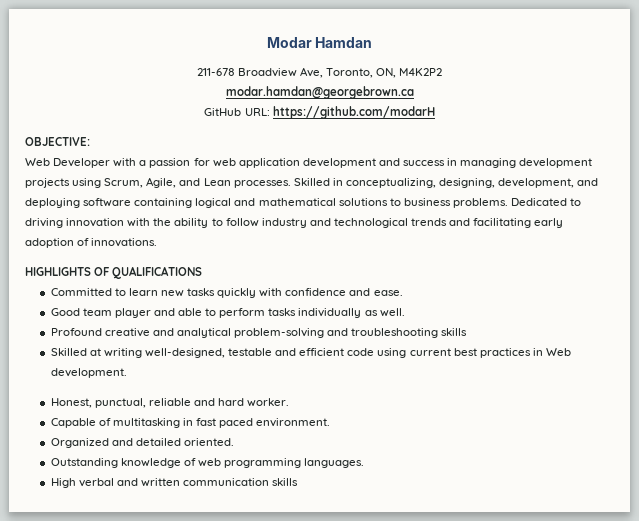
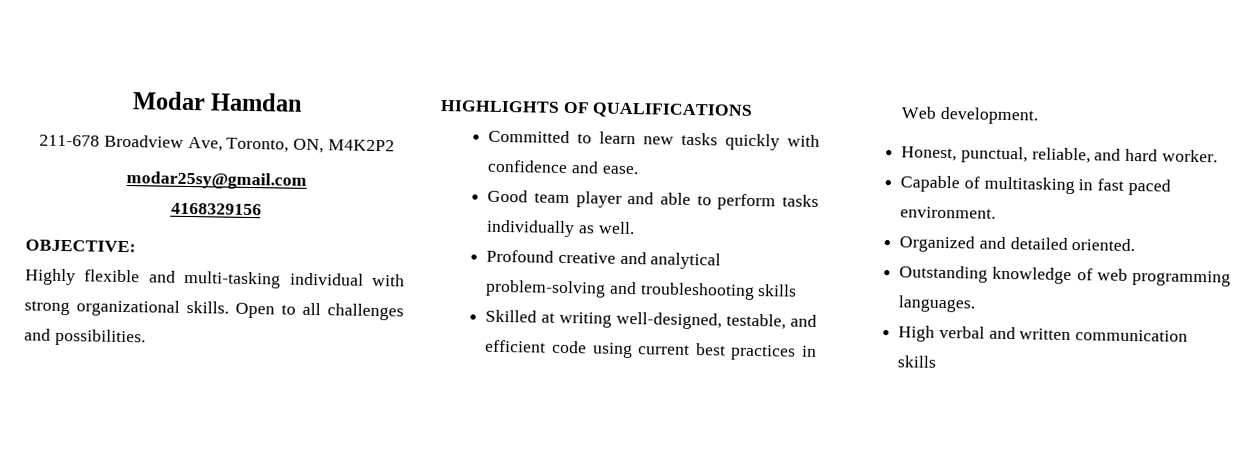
[225,86,414,99] [204,106,435,119] [25,137,90,146] [25,158,593,168] [25,177,599,188] [25,198,582,208] [25,218,564,228] [25,238,158,248] modar.hamdan@georgebrown.ca // GitHub URL: https://github.com/modarH // OBJECTIVE: // Web Developer with a passion for web application development and success in managing development projects using Scrum, Agile, and Lean processes. Skilled in conceptualizing, designing, development, and deploying software containing logical and mathematical solutions to business problems. Dedicated to driving innovation with the ability to follow industry and technological trends and facilitating early adoption of innovations. -> [125,171,307,190] [170,202,262,216] [25,239,136,253] [25,268,405,289] [24,299,404,321] [24,328,146,347] modar25sy@gmail.com // 4168329156 // OBJECTIVE: // Highly flexible and multi-tasking individual with strong organizational skills. Open to all challenges and possibilities.
[228,348,273,356] testable -> [726,313,787,330] testable,
[148,398,191,406] reliable -> [1031,147,1091,164] reliable,

